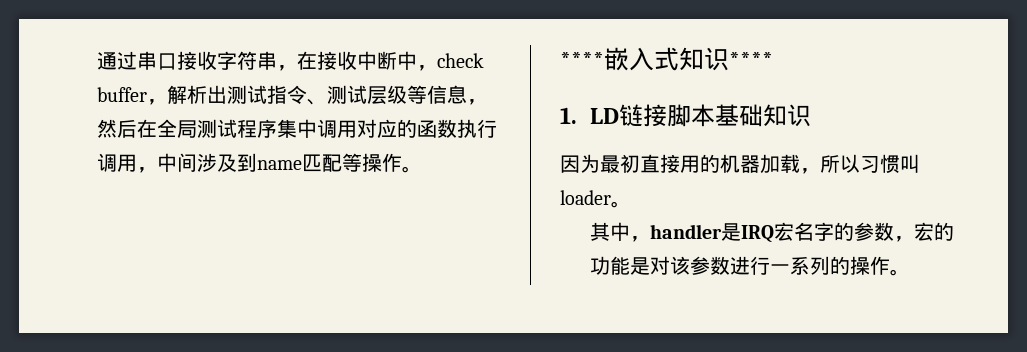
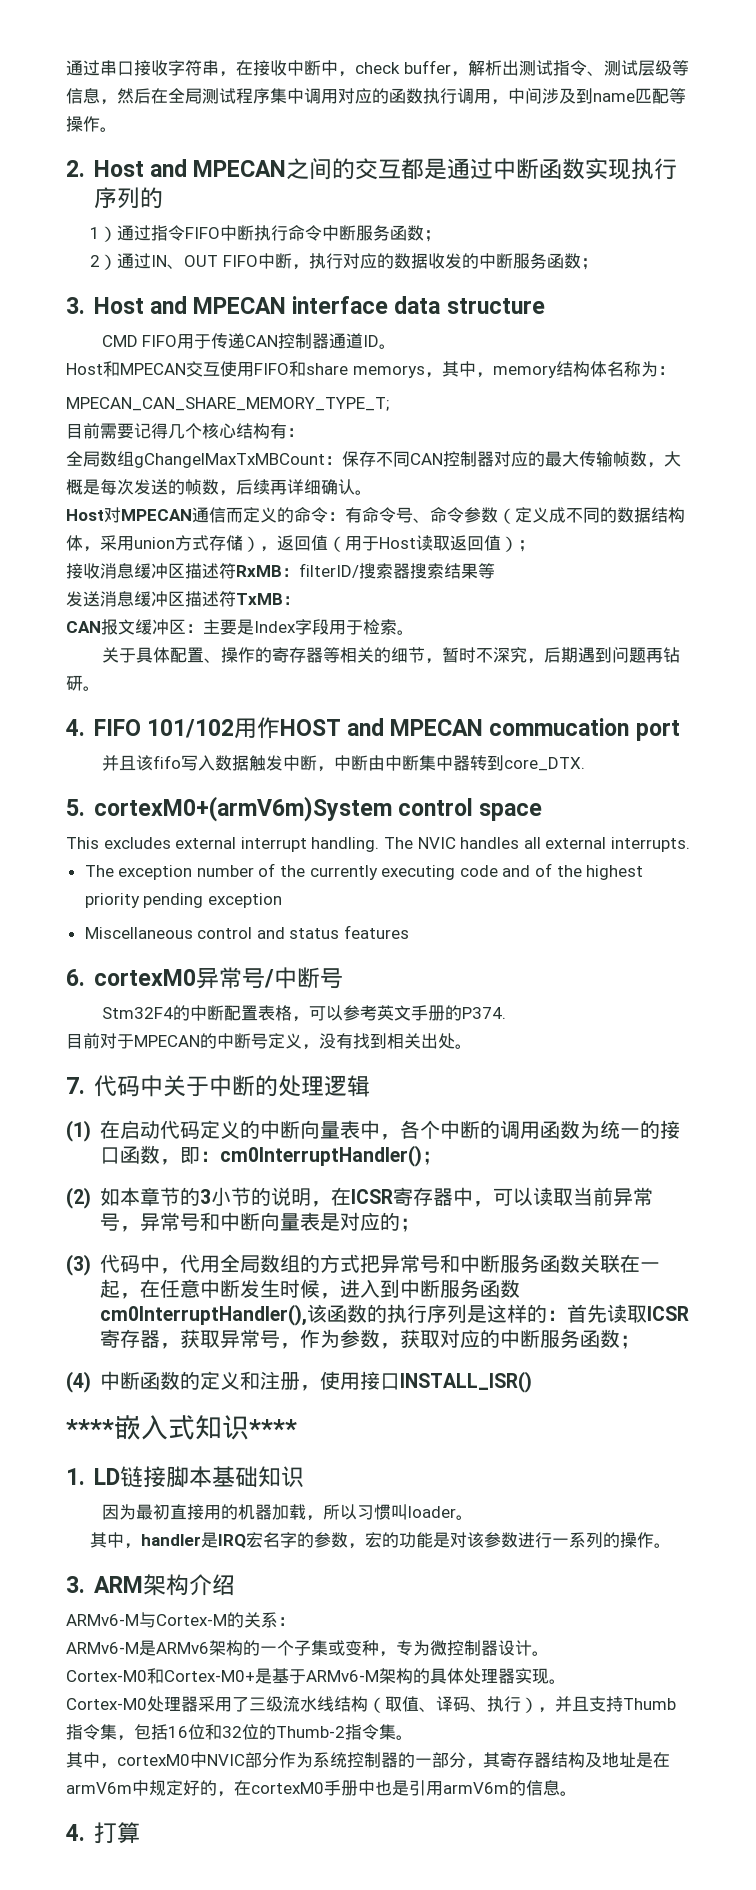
(422, 169) none -> [66,158,677,180] [93,187,163,209] [89,225,441,242] [89,253,598,270] [66,296,545,314] [101,333,397,349] [66,361,675,378] [66,397,389,411] [66,423,304,439] [66,451,681,468] [66,479,372,496] [66,507,685,524] [66,535,535,552] [66,563,495,579] [66,591,300,607] [66,619,414,635] [101,647,680,664] [66,675,100,691] [66,717,680,741] [101,755,585,772] [66,796,542,822] [66,837,690,852] [84,863,644,880] [84,893,282,908] [84,925,410,939] [66,967,343,989] [101,1005,506,1022] [66,1033,472,1050] [66,1075,370,1097] [66,1120,680,1142] [99,1145,442,1167] [66,1187,653,1209] [99,1212,420,1232] [66,1254,660,1276] [99,1279,520,1299] [99,1304,689,1326] [99,1329,640,1349] [66,1371,532,1393] // 2. Host and MPECAN之间的交互都是通过中断函数实现执行序列的 // 1）通过指令FIFO中断执行命令中断服务函数； // 2）通过IN、OUT FIFO中断，执行对应的数据收发的中断服务函数； // 3. Host and MPECAN interface data structure // CMD FIFO用于传递CAN控制器通道ID。 // Host和MPECAN交互使用FIFO和share memorys，其中，memory结构体名称为： // MPECAN_CAN_SHARE_MEMORY_TYPE_T; // 目前需要记得几个核心结构有： // 全局数组gChangelMaxTxMBCount：保存不同CAN控制器对应的最大传输帧数，大概是每次发送的帧数，后续再详细确认。 // Host对MPECAN通信而定义的命令：有命令号、命令参数（定义成不同的数据结构体，采用union方式存储），返回值（用于Host读取返回值）； // 接收消息缓冲区描述符RxMB：filterID/搜索器搜索结果等 // 发送消息缓冲区描述符TxMB： // CAN报文缓冲区：主要是Index字段用于检索。 // 关于具体配置、操作的寄存器等相关的细节，暂时不深究，后期遇到问题再钻研。 // 4. FIFO 101/102用作HOST and MPECAN commucation port // 并且该fifo写入数据触发中断，中断由中断集中器转到core_DTX. // 5. cortexM0+(armV6m)System control space // This excludes external interrupt handling. The NVIC handles all external interrupts. // The exception number of the currently executing code and of the highest priority pending exception // Miscellaneous control and status features // 6. cortexM0异常号/中断号 // Stm32F4的中断配置表格，可以参考英文手册的P374. // 目前对于MPECAN的中断号定义，没有找到相关出处。 // 7.代码中关于中断的处理逻辑 // (1)在启动代码定义的中断向量表中，各个中断的调用函数为统一的接口函数，即：cm0InterruptHandler()； // (2)如本章节的3小节的说明，在ICSR寄存器中，可以读取当前异常号，异常号和中断向量表是对应的； // (3)代码中，代用全局数组的方式把异常号和中断服务函数关联在一起，在任意中断发生时候，进入到中断服务函数cm0InterruptHandler(),该函数的执行序列是这样的：首先读取ICSR寄存器，获取异常号，作为参数，获取对应的中断服务函数； // (4)中断函数的定义和注册，使用接口INSTALL_ISR()
(910, 272) none -> [66,1574,235,1596] [66,1612,295,1628] [66,1640,549,1657] [66,1668,566,1684] [66,1696,676,1713] [66,1724,413,1741] [66,1752,670,1769] [66,1780,577,1797] [66,1822,140,1844] // 3. ARM架构介绍 // ARMv6-M与Cortex-M的关系： // ARMv6-M是ARMv6架构的一个子集或变种，专为微控制器设计。 // Cortex-M0和Cortex-M0+是基于ARMv6-M架构的具体处理器实现。 // Cortex-M0处理器采用了三级流水线结构（取值、译码、执行），并且支持Thumb指令集，包括16位和32位的Thumb-2指令集。 // 其中，cortexM0中NVIC部分作为系统控制器的一部分，其寄存器结构及地址是在armV6m中规定好的，在cortexM0手册中也是引用armV6m的信息。 // 4.打算

